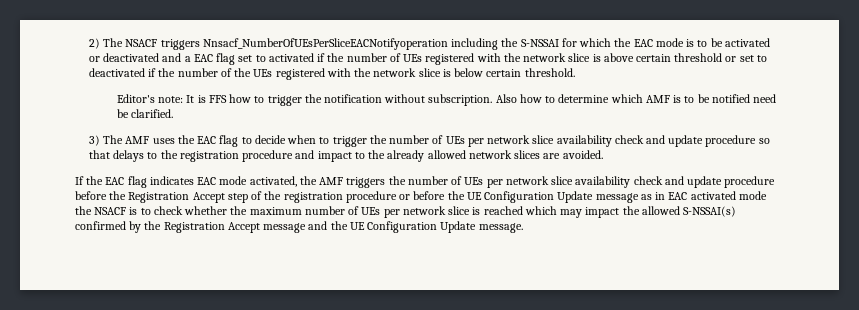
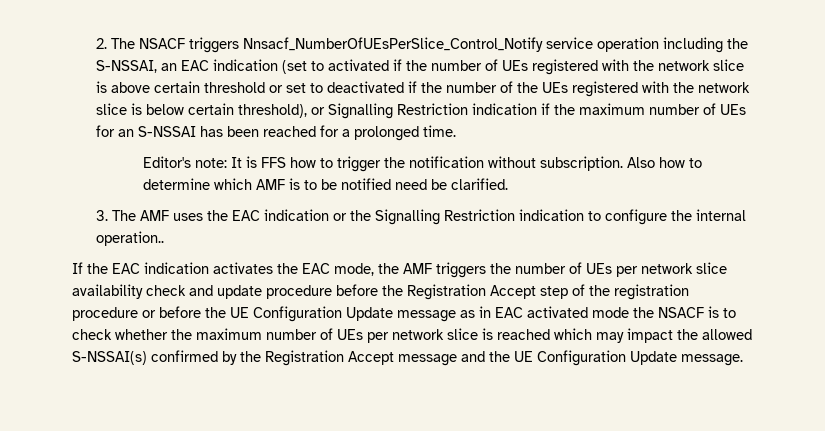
[88,38,100,49] 2) -> [95,38,107,49] 2.
[202,38,770,50] [88,53,253,65] Nnsacf_NumberOfUEsPerSliceEACNotifyoperation including the S-NSSAI for which the EAC mode is to be activated or deactivated and a EAC flag set -> [242,37,748,53] [95,59,307,74] Nnsacf_NumberOfUEsPerSlice_Control_Notify service operation including the S-NSSAI, an EAC indication (set
[524,68,575,77] threshold. -> [237,103,746,119] [95,125,456,141] threshold), or Signalling Restriction indication if the maximum number of UEs for an S-NSSAI has been reached for a prolonged time.
[88,135,100,146] 3) -> [95,210,108,221] 3.
[219,135,770,147] [88,150,603,162] [75,176,297,188] flag to decide when to trigger the number of UEs per network slice availability check and update procedure so that delays to the registration procedure and impact to the already allowed network slices are avoided. // If the EAC flag indicates EAC mode activated, -> [263,209,746,225] [95,231,164,246] [72,262,374,276] indication or the Signalling Restriction indication to configure the internal operation.. // If the EAC indication activates the EAC mode,

